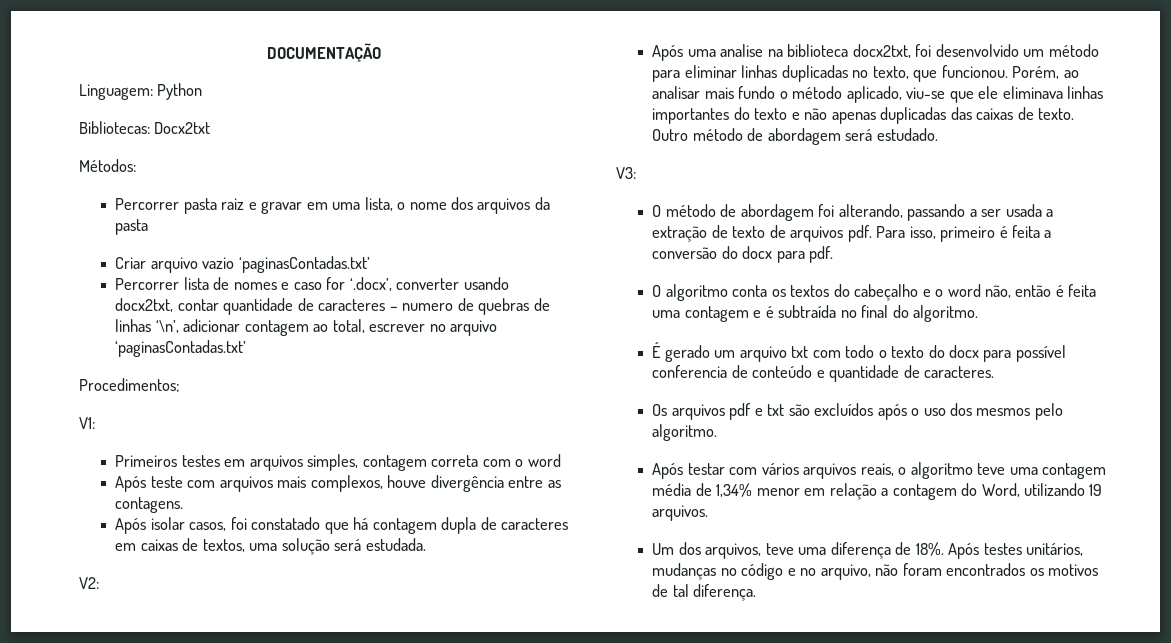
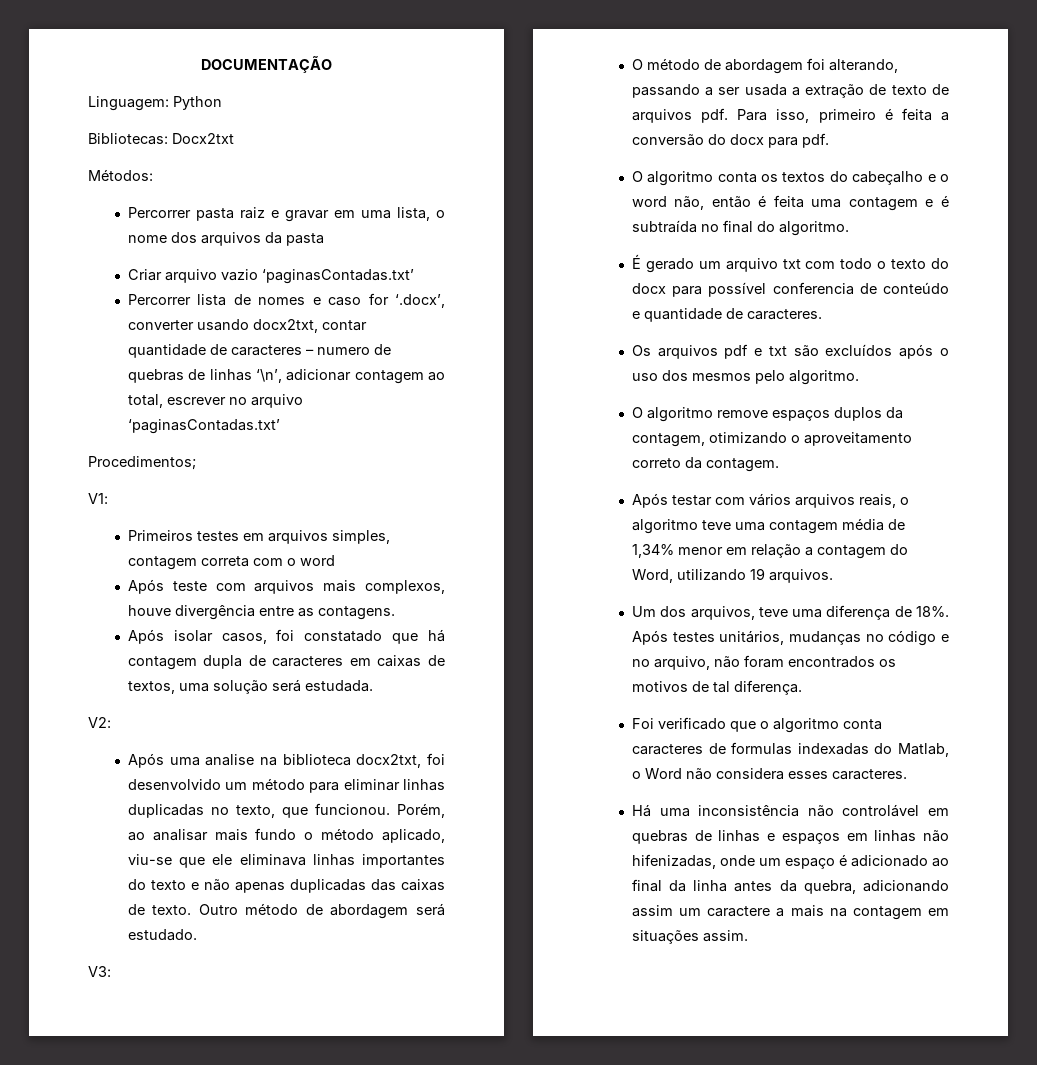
(718, 432) none -> [631,407,903,422] [631,432,912,447] [631,457,779,472] // O algoritmo remove espaços duplos da contagem, otimizando o aproveitamento correto da contagem.
(757, 592) none -> [631,717,882,733] [631,742,949,757] [631,768,907,780] [631,804,949,817] [631,830,949,844] [631,854,949,869] [631,879,949,894] [631,905,949,920] [631,930,748,944] // Foi verificado que o algoritmo conta caracteres de formulas indexadas do Matlab, o Word não considera esses caracteres. // Há uma inconsistência não controlável em quebras de linhas e espaços em linhas não hifenizadas, onde um espaço é adicionado ao final da linha antes da quebra, adicionando assim um caractere a mais na contagem em situações assim.

